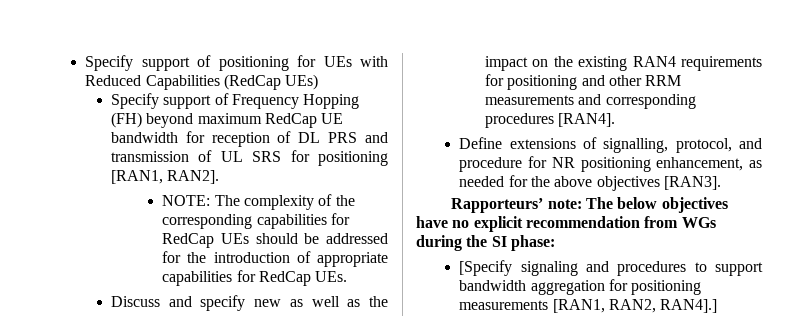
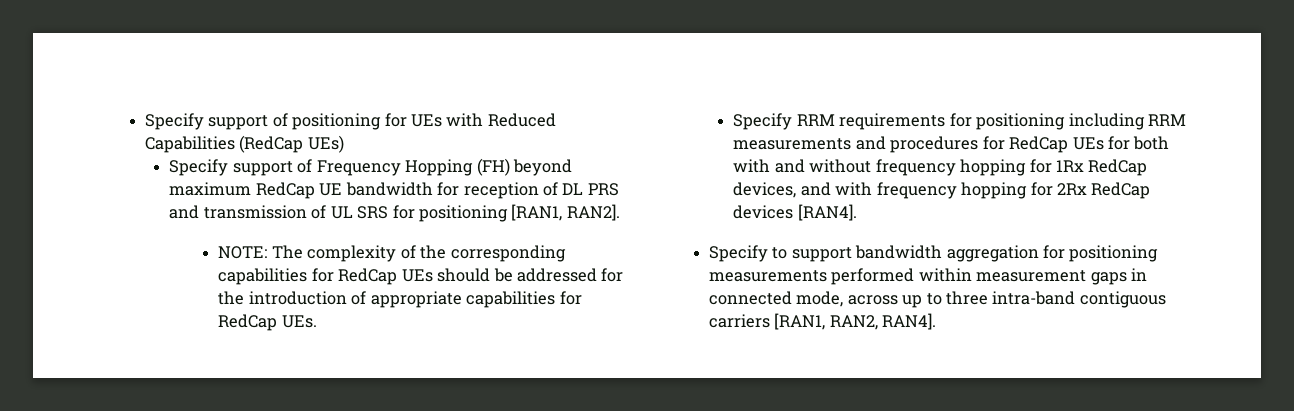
[110,295,389,311] [484,56,676,71] Discuss and specify new as well as the impact on the existing RAN4 -> [733,113,835,130] Specify RRM
[581,75,642,86] and other -> [1068,113,1145,130] including
[605,94,696,109] [484,113,616,128] [459,137,763,153] [459,156,762,172] [459,175,721,191] [451,197,728,213] [416,216,716,232] [416,235,555,251] [459,260,687,276] corresponding procedures [RAN4]. // Define extensions of signalling, protocol, and procedure for NR positioning enhancement, as needed for the above objectives [RAN3]. // Rapporteurs’ note: The below objectives have no explicit recommendation from WGs during the SI phase: // [Specify signaling and procedures -> [890,136,1170,153] [733,159,1148,176] [733,182,1151,199] [733,204,857,221] [708,245,768,262] procedures for RedCap UEs for both with and without frequency hopping for 1Rx RedCap devices, and with frequency hopping for 2Rx RedCap devices [RAN4]. // Specify
(549, 305) none -> [831,268,1147,285] [708,291,1166,308] [708,314,770,328] performed within measurement gaps in connected mode, across up to three intra-band contiguous carriers
[660,299,718,313] RAN4].] -> [882,313,937,330] RAN4].

